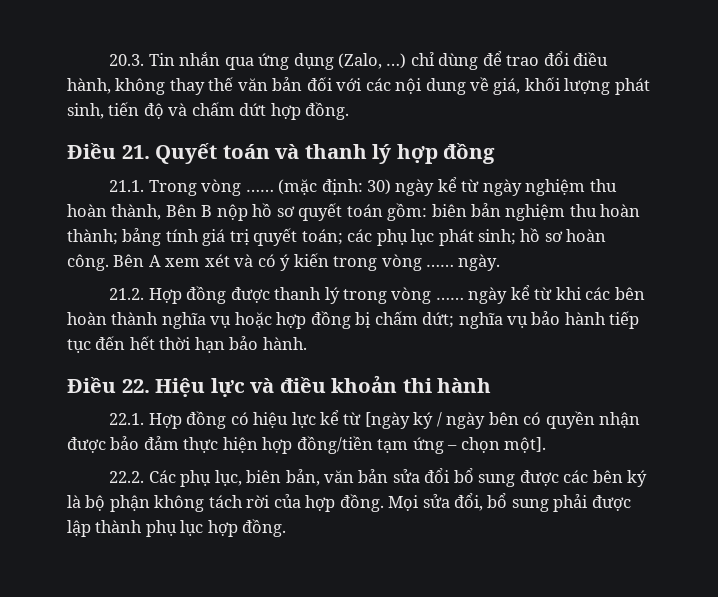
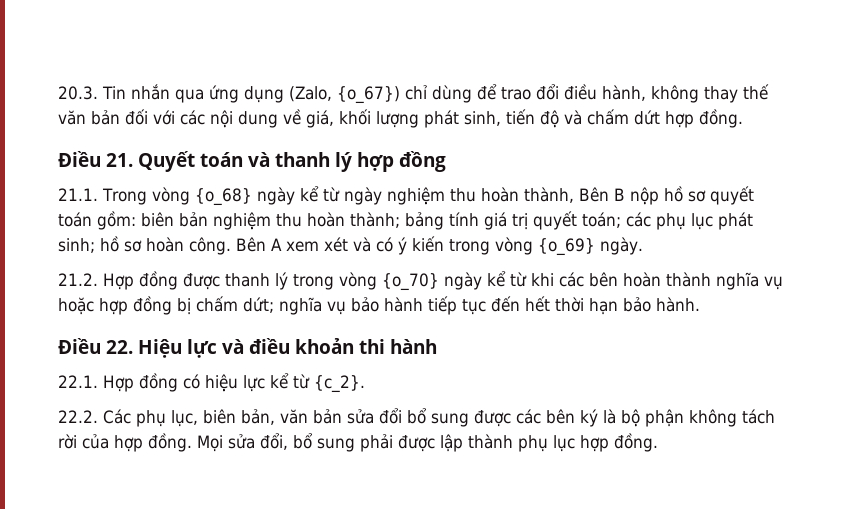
[386,53,407,69] …) -> [337,86,400,104] {o_67})
[245,179,391,195] …… (mặc định: 30) -> [194,188,252,206] {o_68}
[426,264,455,267] …… -> [538,238,595,256] {o_69}
[435,297,464,300] …… -> [382,273,439,291] {o_70}
[364,411,641,429] [67,436,547,454] [ngày ký / ngày bên có quyền nhận được bảo đảm thực hiện hợp đồng/tiền tạm ứng – chọn một]. -> [314,375,365,393] {c_2}.

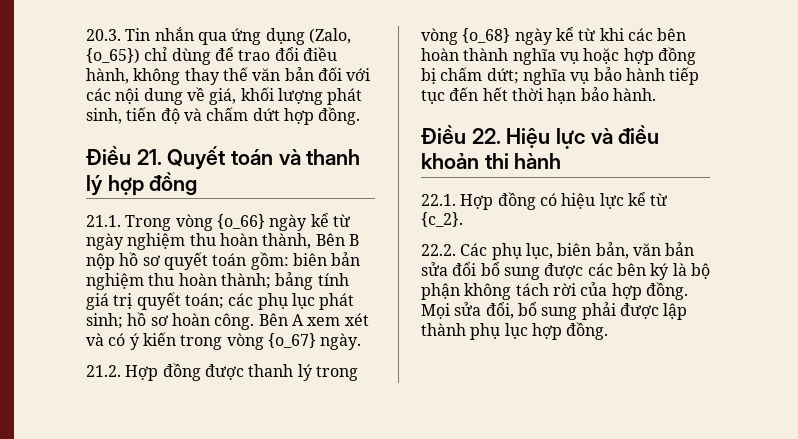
[337,86,400,104] {o_67}) -> [86,48,140,64] {o_65})
[194,188,252,206] {o_68} -> [216,214,265,229] {o_66}
[538,238,595,256] {o_69} -> [267,333,316,348] {o_67}
[382,273,439,291] {o_70} -> [462,28,511,43] {o_68}

